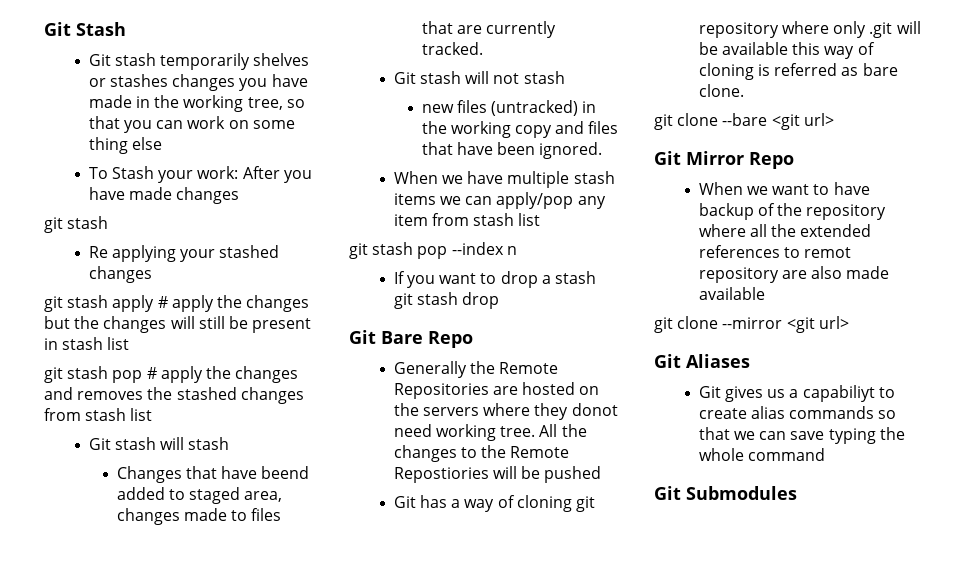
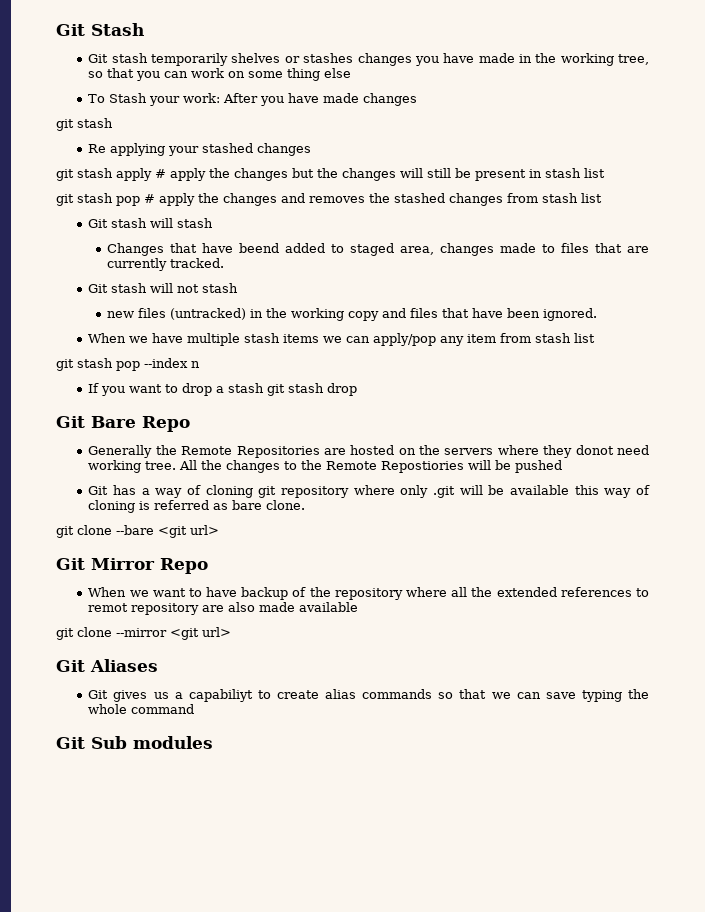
[686,486,797,500] Submodules -> [91,736,213,749] Sub modules

